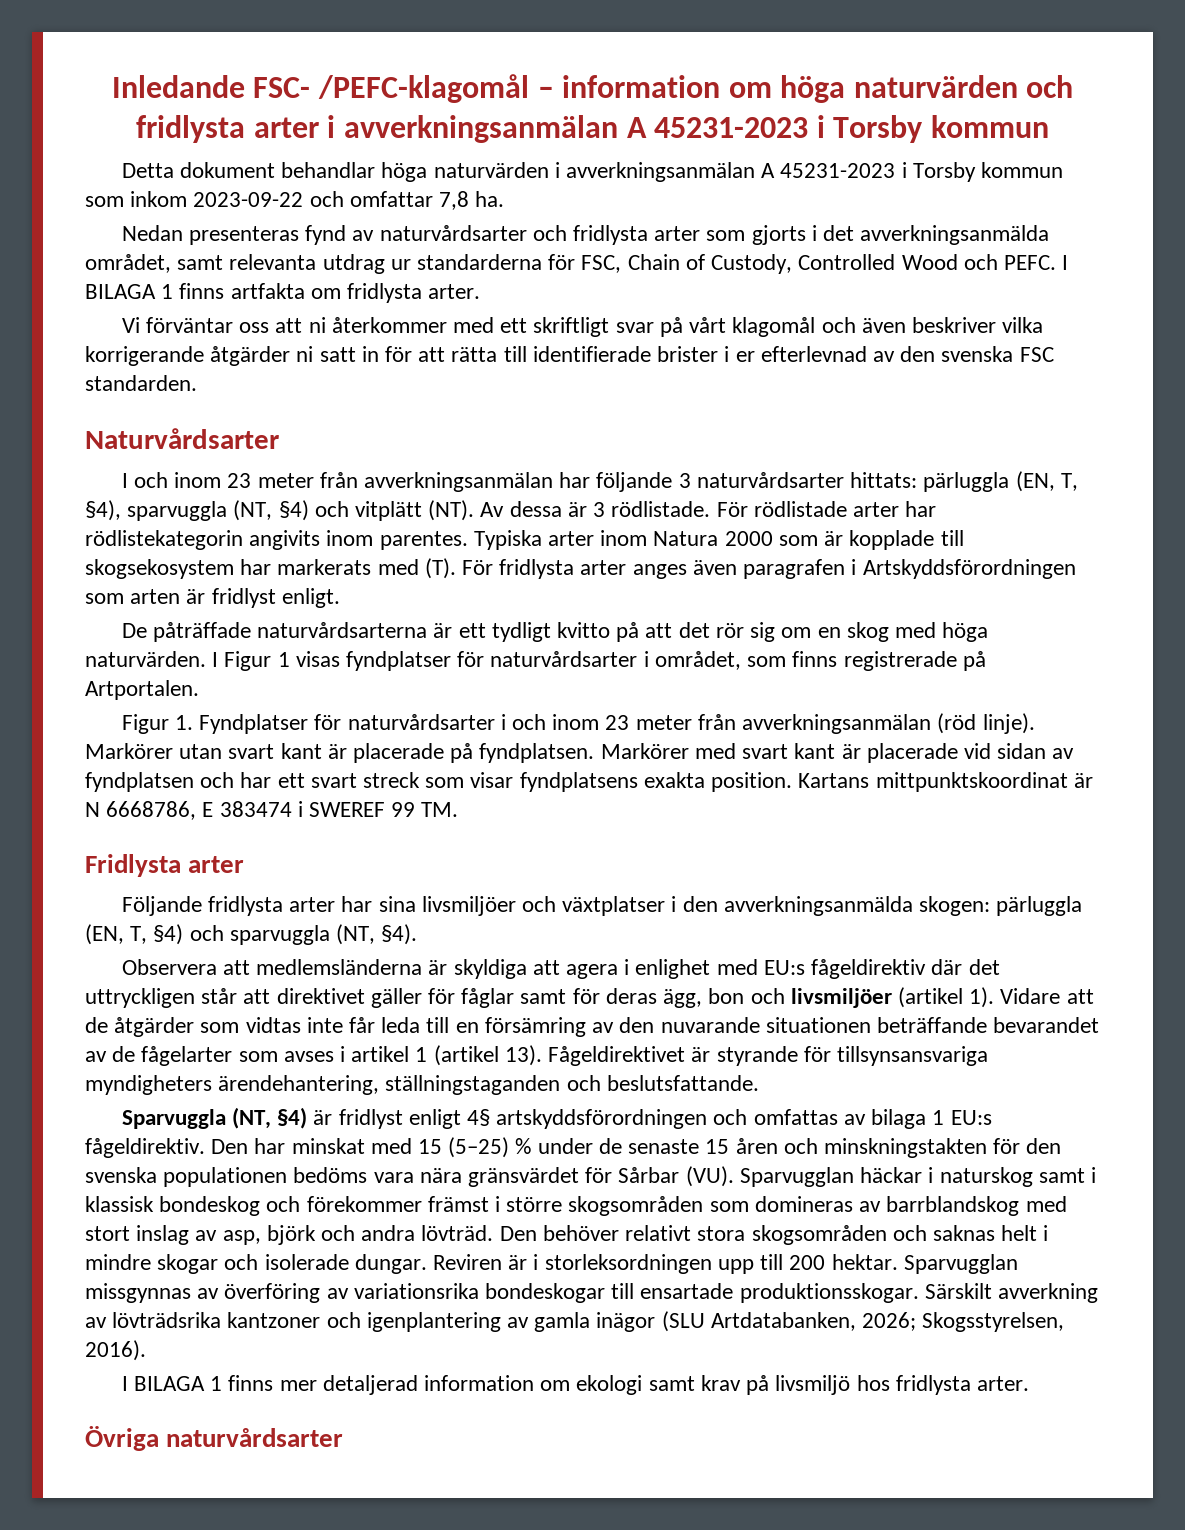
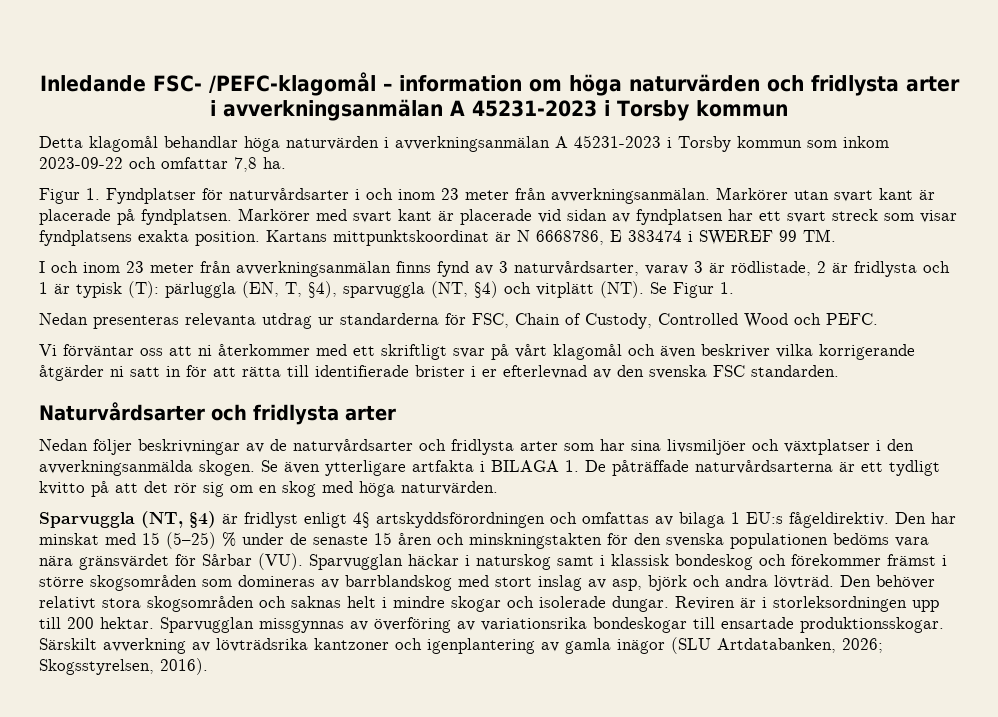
[180,162,276,178] dokument -> [89,136,158,152] klagomål
[121,225,1050,245] [85,254,224,273] Nedan presenteras fynd av naturvårdsarter och fridlysta arter som gjorts i det avverkningsanmälda området, samt -> [39,187,935,204] [39,208,957,225] [39,229,836,246] [39,261,950,277] [39,281,734,298] [39,313,179,329] Figur 1. Fyndplatser för naturvårdsarter i och inom 23 meter från avverkningsanmälan. Markörer utan svart kant är placerade på fyndplatsen. Markörer med svart kant är placerade vid sidan av fyndplatsen har ett svart streck som visar fyndplatsens exakta position. Kartans mittpunktskoordinat är N 6668786, E 383474 i SWEREF 99 TM. // I och inom 23 meter från avverkningsanmälan finns fynd av 3 naturvårdsarter, varav 3 är rödlistade, 2 är fridlysta och 1 är typisk (T): pärluggla (EN, T, §4), sparvuggla (NT, §4) och vitplätt (NT). Se Figur 1. // Nedan presenteras
[1062,255,1069,270] [85,283,481,303] I BILAGA 1 finns artfakta om fridlysta arter. -> (878, 319) none
[121,471,1078,492] [85,500,937,521] [85,530,964,550] [85,558,1076,579] [85,588,340,608] // I och inom 23 meter från avverkningsanmälan har följande 3 naturvårdsarter hittats: pärluggla (EN, T, §4), sparvuggla (NT, §4) och vitplätt (NT). Av dessa är 3 rödlistade. För rödlistade arter har rödlistekategorin angivits inom parentes. Typiska arter inom Natura 2000 som är kopplade till skogsekosystem har markerats med (T). För fridlysta arter anges även paragrafen i Artskyddsförordningen som arten är fridlyst enligt. // -> [211,404,396,425] [39,439,914,455] [39,460,579,476] och fridlysta arter // Nedan följer beskrivningar av de naturvårdsarter och fridlysta arter som har sina livsmiljöer och växtplatser i den avverkningsanmälda skogen. Se även ytterligare artfakta i BILAGA 1.
[212,651,986,671] [85,680,199,700] [121,713,1035,734] [85,743,1075,763] [85,772,1093,792] [85,801,459,820] [85,854,245,877] [121,896,1083,916] [85,924,418,945] [121,959,1000,979] [85,987,1094,1008] [85,1017,1100,1037] [85,1045,988,1066] [85,1075,759,1095] I Figur 1 visas fyndplatser för naturvårdsarter i området, som finns registrerade på Artportalen. // Figur 1. Fyndplatser för naturvårdsarter i och inom 23 meter från avverkningsanmälan (röd linje). Markörer utan svart kant är placerade på fyndplatsen. Markörer med svart kant är placerade vid sidan av fyndplatsen och har ett svart streck som visar fyndplatsens exakta position. Kartans mittpunktskoordinat är N 6668786, E 383474 i SWEREF 99 TM. // Fridlysta arter // Följande fridlysta arter har sina livsmiljöer och växtplatser i den avverkningsanmälda skogen: pärluggla (EN, T, §4) och sparvuggla (NT, §4). // Observera att medlemsländerna är skyldiga att agera i enlighet med EU:s fågeldirektiv där det uttryckligen står att direktivet gäller för fåglar samt för deras ägg, bon och livsmiljöer (artikel 1). Vidare att de åtgärder som vidtas inte får leda till en försämring av den nuvarande situationen beträffande bevarandet av de fågelarter som avses i artikel 1 (artikel 13). Fågeldirektivet är styrande för tillsynsansvariga myndigheters ärendehantering, ställningstaganden och beslutsfattande. -> (498, 488) none
[121,1375,1029,1395] [85,1426,344,1451] // I BILAGA 1 finns mer detaljerad information om ekologi samt krav på livsmiljö hos fridlysta arter. // Övriga naturvårdsarter -> (208, 666) none

